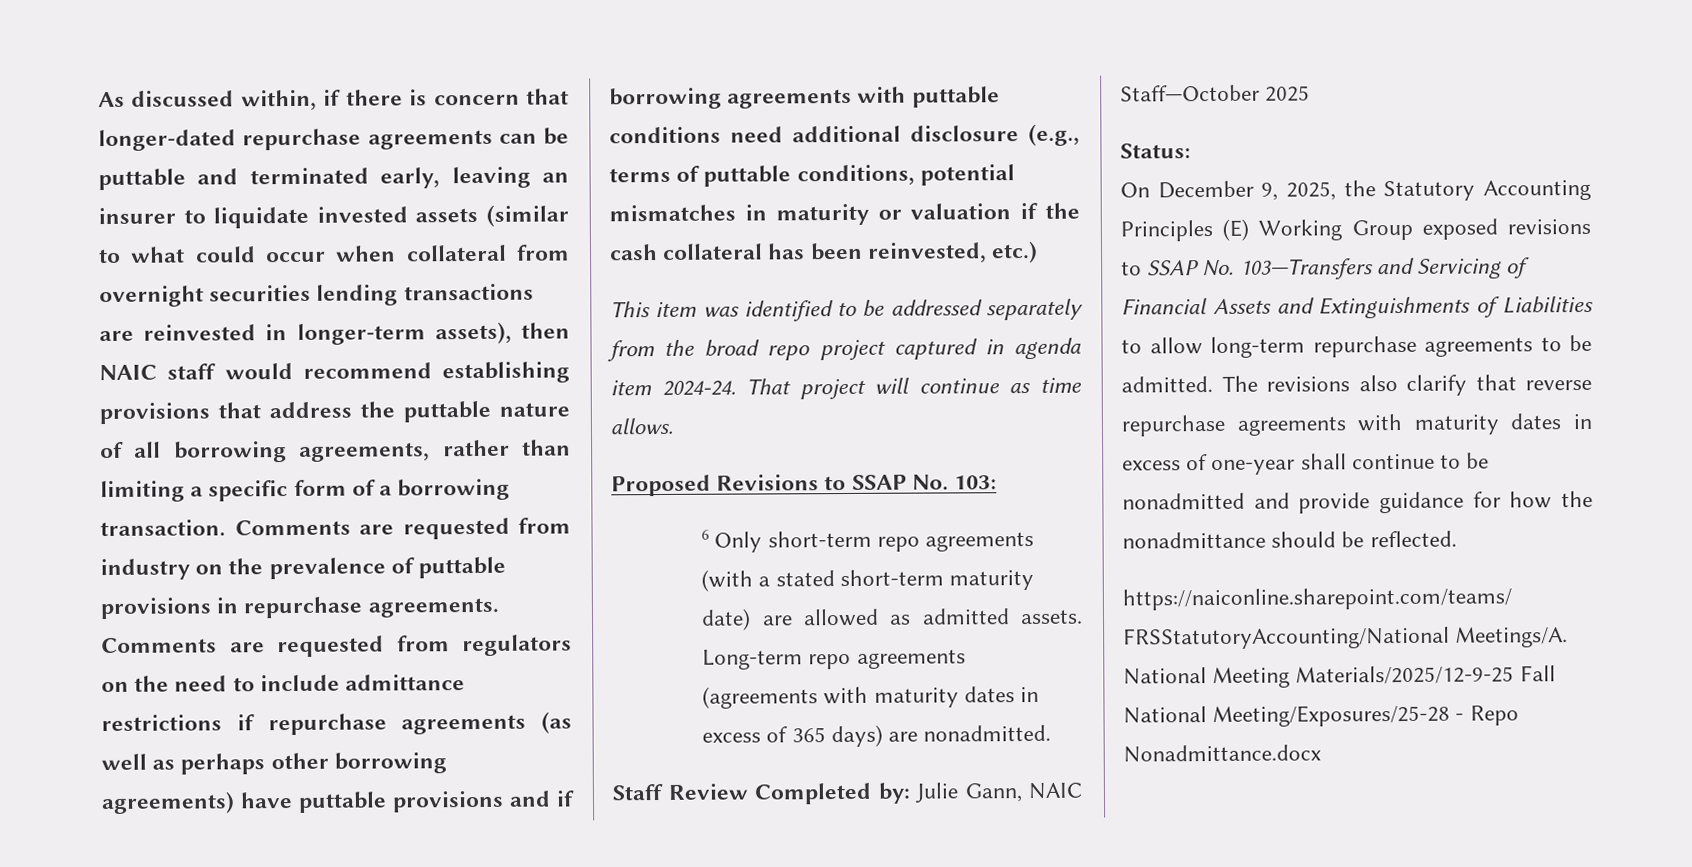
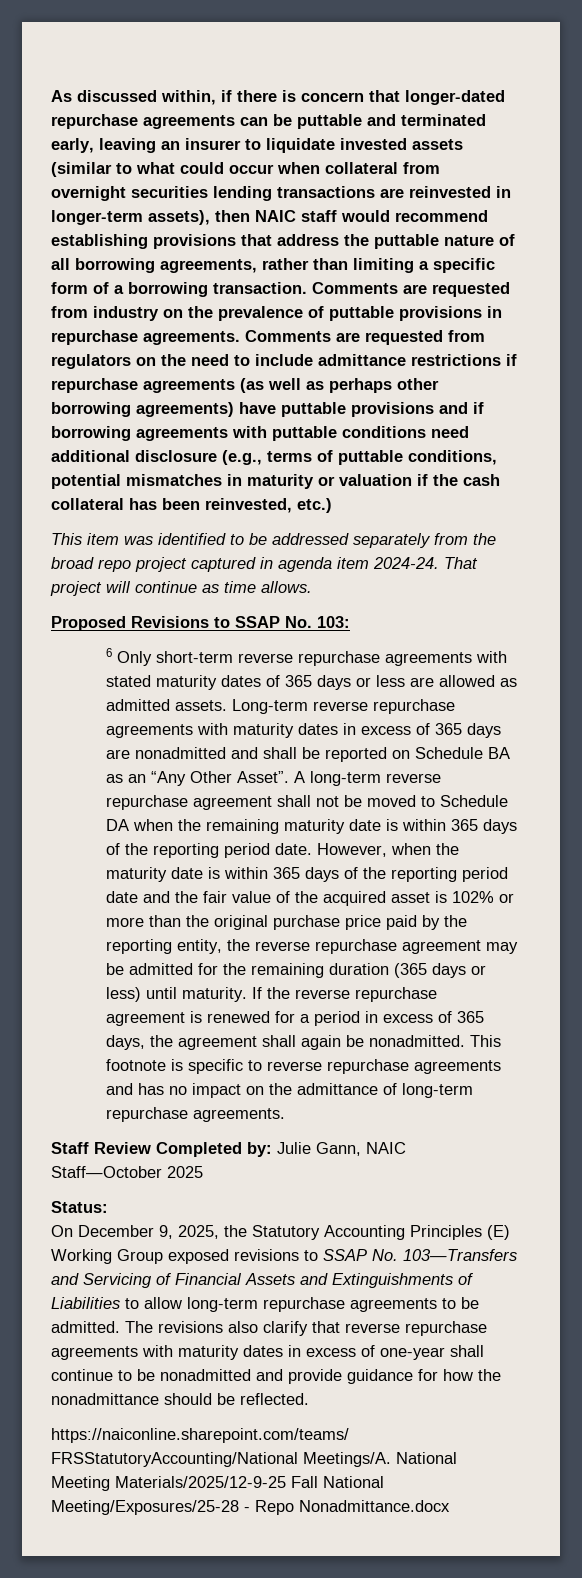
[876,531,1035,552] [701,569,1035,592] [701,608,752,631] repo agreements (with a stated short-term maturity date) -> [238,651,508,666] [106,675,406,690] reverse repurchase agreements with stated maturity dates of 365 days or less
[808,649,966,670] [702,686,819,709] repo agreements (agreements -> [313,699,456,714] [106,724,194,738] reverse repurchase agreements
[830,724,1052,748] days) are nonadmitted. -> [467,723,502,738] [106,747,511,762] [106,771,442,786] [106,795,509,810] [106,819,518,834] [106,843,460,858] [106,867,509,882] [106,891,515,906] [106,915,468,930] [106,939,519,954] [106,963,487,978] [106,987,438,1002] [106,1011,485,1026] [106,1035,502,1050] [106,1059,502,1074] [106,1083,474,1098] [106,1107,286,1122] days are nonadmitted and shall be reported on Schedule BA as an “Any Other Asset”. A long-term reverse repurchase agreement shall not be moved to Schedule DA when the remaining maturity date is within 365 days of the reporting period date. However, when the maturity date is within 365 days of the reporting period date and the fair value of the acquired asset is 102% or more than the original purchase price paid by the reporting entity, the reverse repurchase agreement may be admitted for the remaining duration (365 days or less) until maturity. If the reverse repurchase agreement is renewed for a period in excess of 365 days, the agreement shall again be nonadmitted. This footnote is specific to reverse repurchase agreements and has no impact on the admittance of long-term repurchase agreements.

